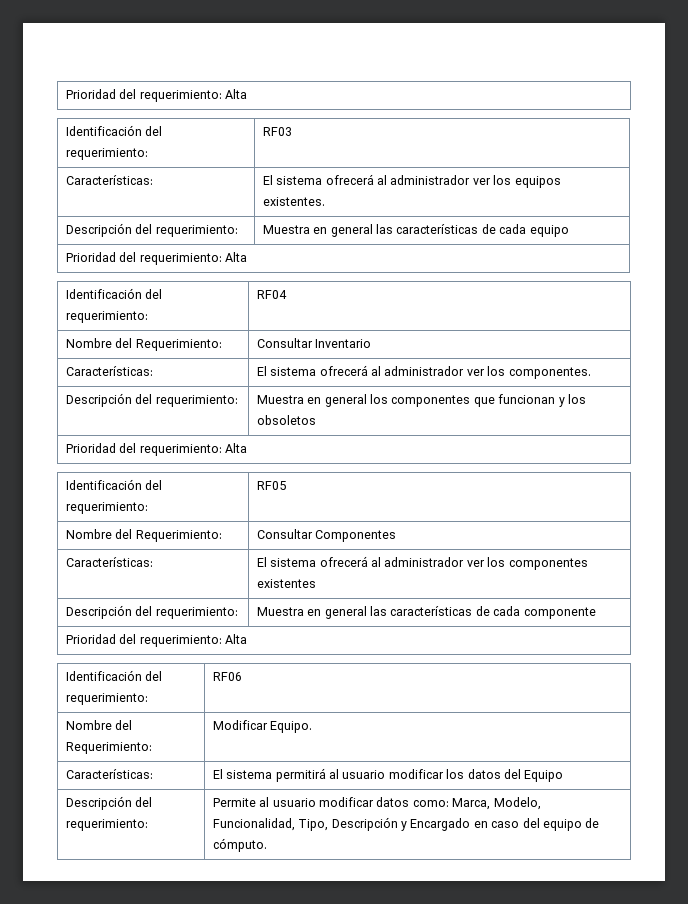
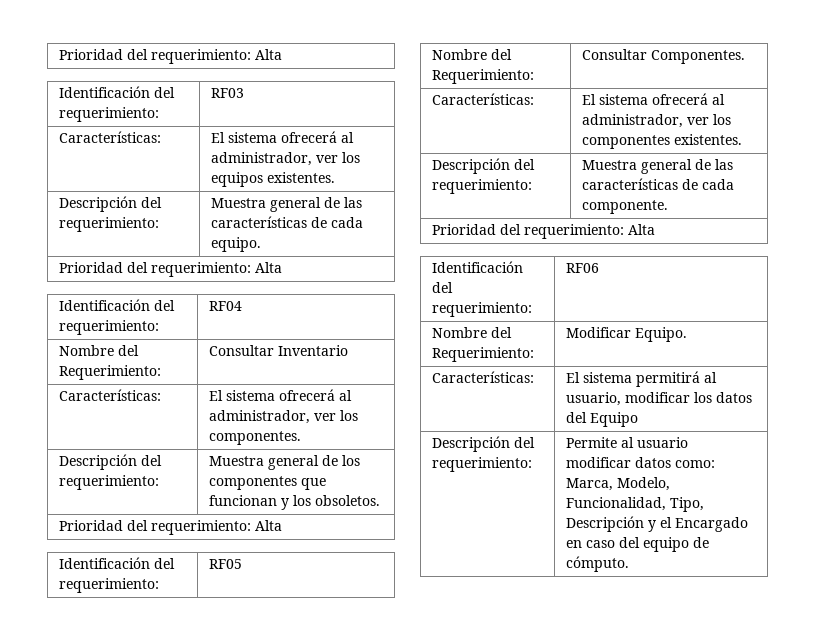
[390,175,471,185] administrador -> [211,152,313,166] administrador,
[313,224,569,237] en general las características de cada equipo -> [270,197,363,212] [211,216,364,228] [211,237,262,252] general de las características de cada equipo.
[384,366,465,376] administrador -> [209,410,311,424] administrador,
[307,394,367,407] en general -> [268,455,339,470] general de
[256,415,316,425] obsoletos -> [315,495,381,506] obsoletos.
[315,530,397,542] [65,557,153,567] [256,556,465,567] Componentes // Características: | El sistema ofrecerá al administrador -> [651,50,746,64] [432,93,535,105] [582,93,726,105] [582,114,684,128] Componentes. // Características: | El sistema ofrecerá al administrador,
[256,579,316,588] [65,605,238,619] [256,606,596,619] existentes // Descripción del requerimiento: | Muestra en general las características de cada componente -> [674,134,743,145] [432,158,536,174] [432,179,533,194] [582,159,734,174] [582,178,735,190] [582,200,669,214] existentes. // Descripción del requerimiento: | Muestra general de las características de cada componente.
[342,770,386,779] usuario -> [566,392,622,406] usuario,
(408, 826) none -> [660,517,673,528] el

